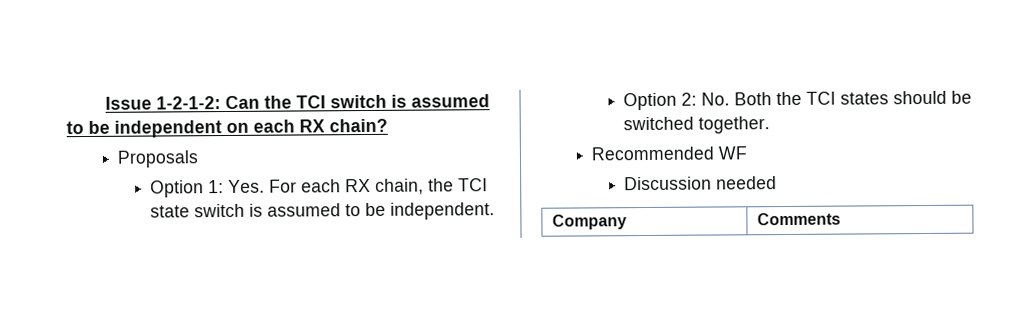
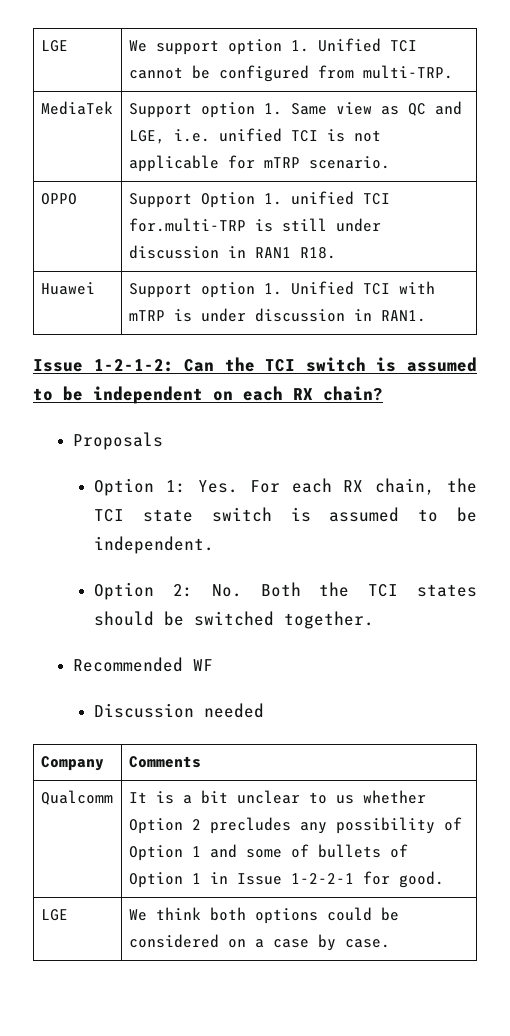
(104, 103) none -> [40,40,68,52] [128,38,417,55] [128,65,453,82] [40,101,113,115] [128,101,462,118] [128,128,381,144] [128,155,390,172] [40,193,77,205] [128,191,390,208] [128,218,381,232] [128,245,336,259] [40,282,95,295] [128,281,435,298] [128,308,426,322] LGE | We support option 1. Unified TCI cannot be configured from multi-TRP. // MediaTek | Support option 1. Same view as QC and LGE, i.e. unified TCI is not applicable for mTRP scenario. // OPPO | Support Option 1. unified TCI for.multi-TRP is still under discussion in RAN1 R18. // Huawei | Support option 1. Unified TCI with mTRP is under discussion in RAN1. //
(841, 219) none -> [40,790,113,805] [128,790,426,804] [128,817,462,834] [128,844,408,861] [128,871,444,888] [40,909,68,921] [128,907,399,924] [128,934,390,951] // Qualcomm | It is a bit unclear to us whether Option 2 precludes any possibility of Option 1 and some of bullets of Option 1 in Issue 1-2-2-1 for good. // LGE | We think both options could be considered on a case by case.

